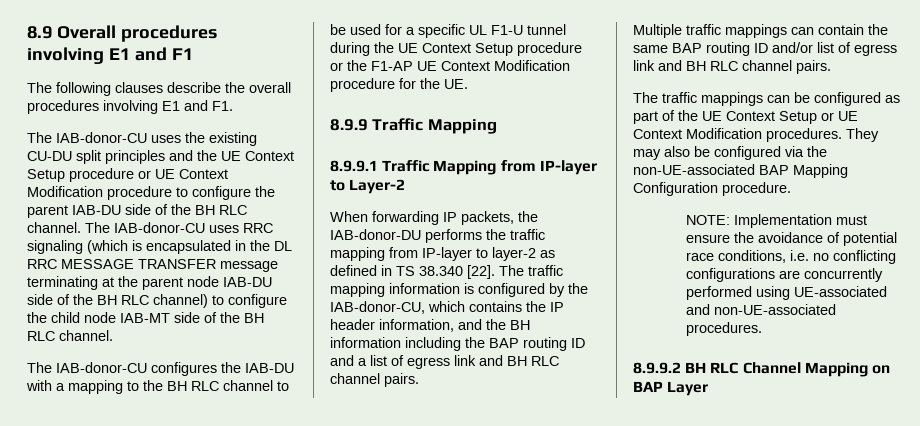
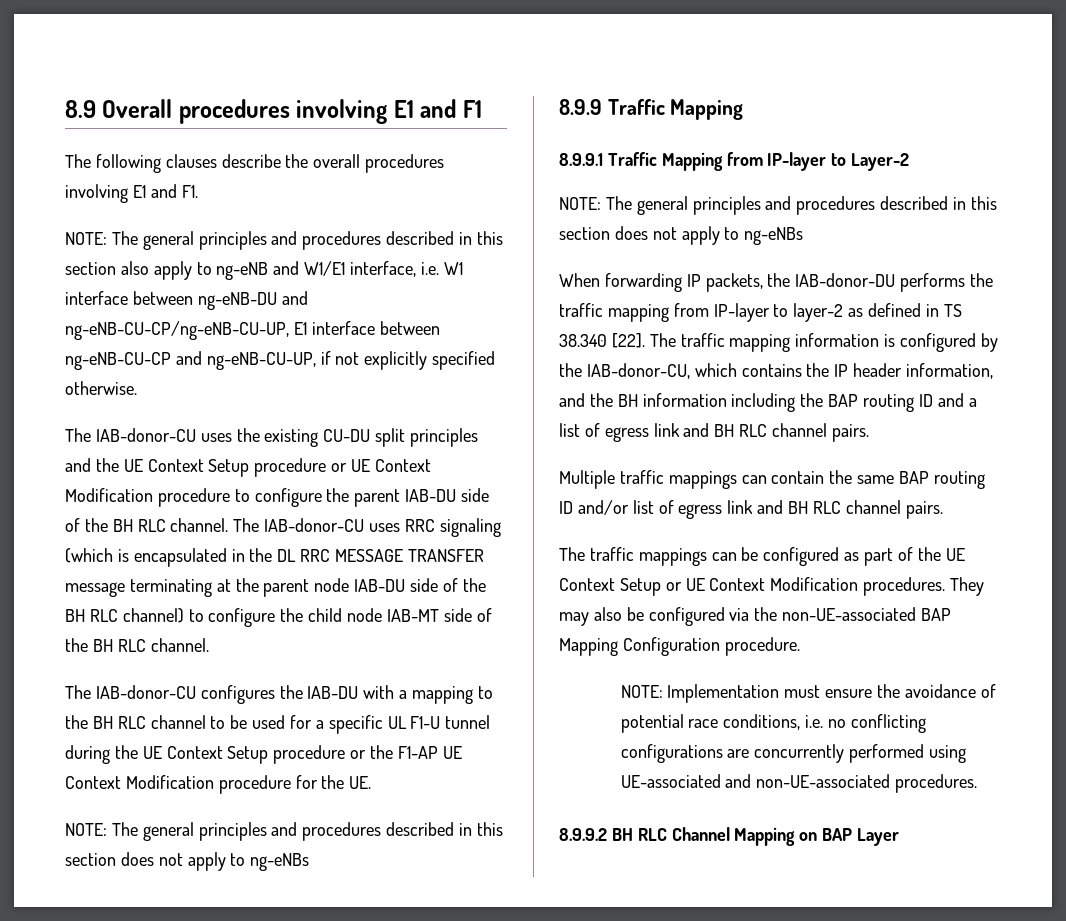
(233, 106) none -> [65,231,503,250] [65,261,463,280] [65,291,308,310] [65,321,440,340] [65,351,496,370] [65,381,137,395] // NOTE: The general principles and procedures described in this section also apply to ng-eNB and W1/E1 interface, i.e. W1 interface between ng-eNB-DU and ng-eNB-CU-CP/ng-eNB-CU-UP, E1 interface between ng-eNB-CU-CP and ng-eNB-CU-UP, if not explicitly specified otherwise.
(468, 84) none -> [65,822,503,841] [65,852,310,871] // NOTE: The general principles and procedures described in this section does not apply to ng-eNBs
(406, 186) none -> [559,196,997,215] [559,226,804,245] // NOTE: The general principles and procedures described in this section does not apply to ng-eNBs

